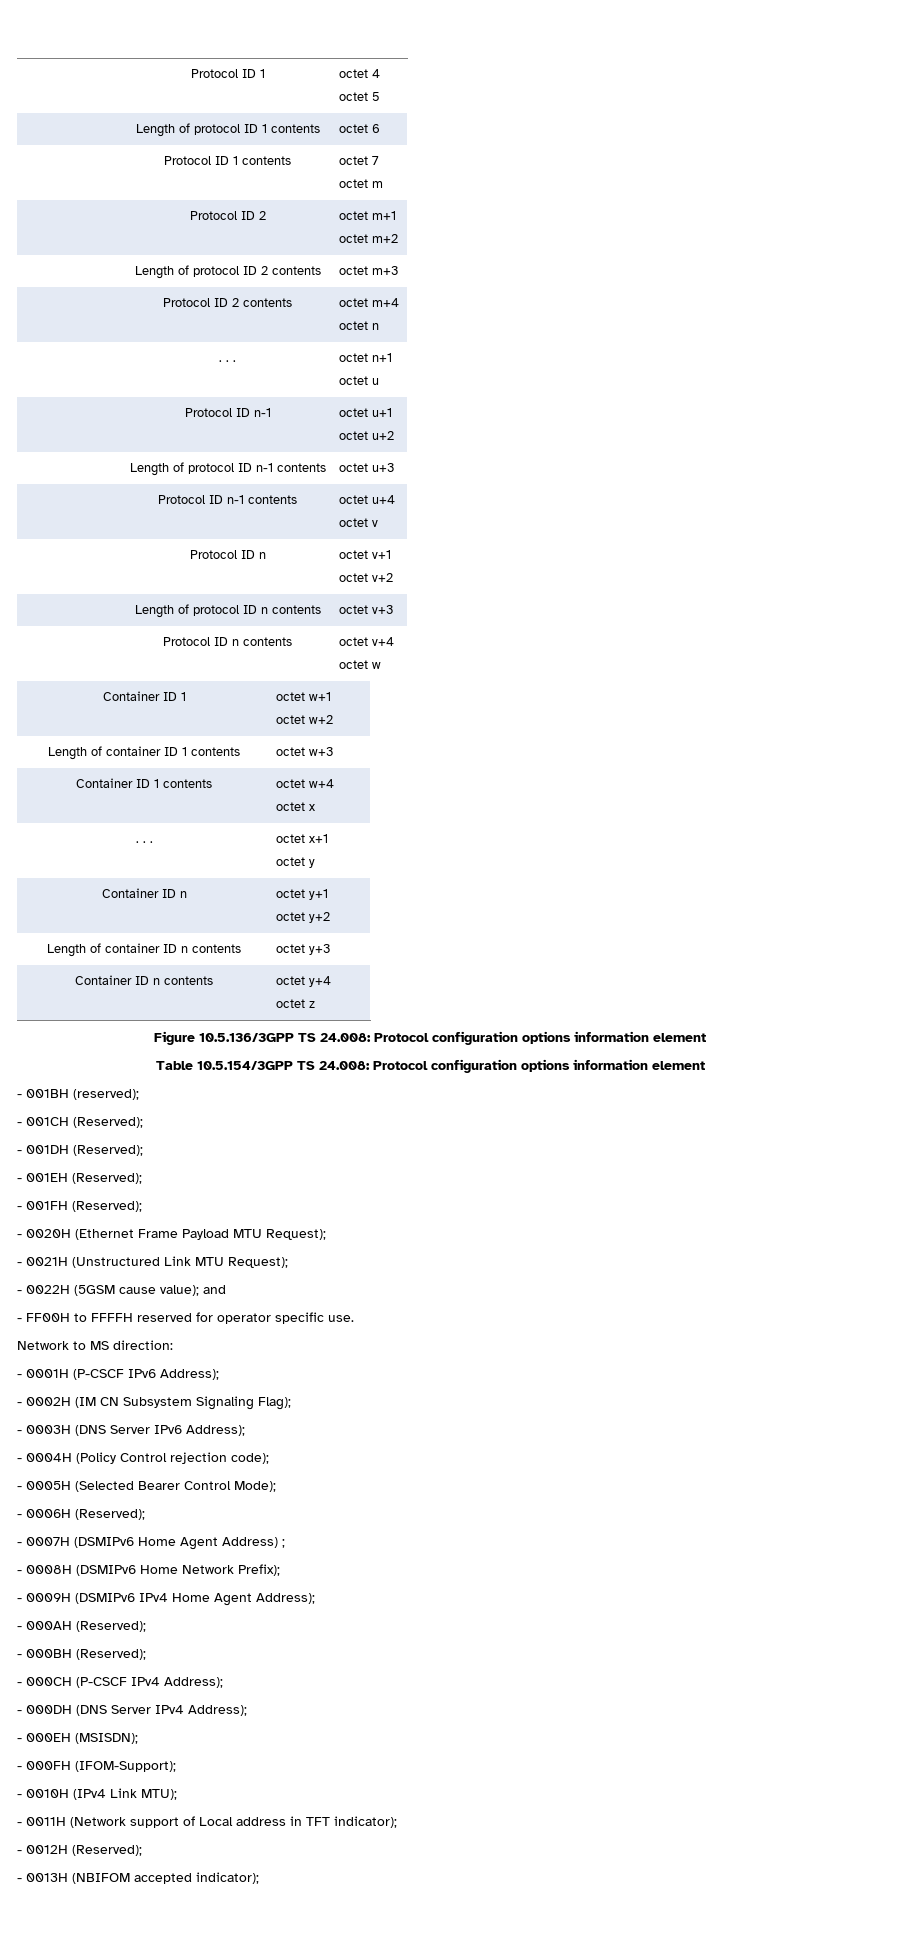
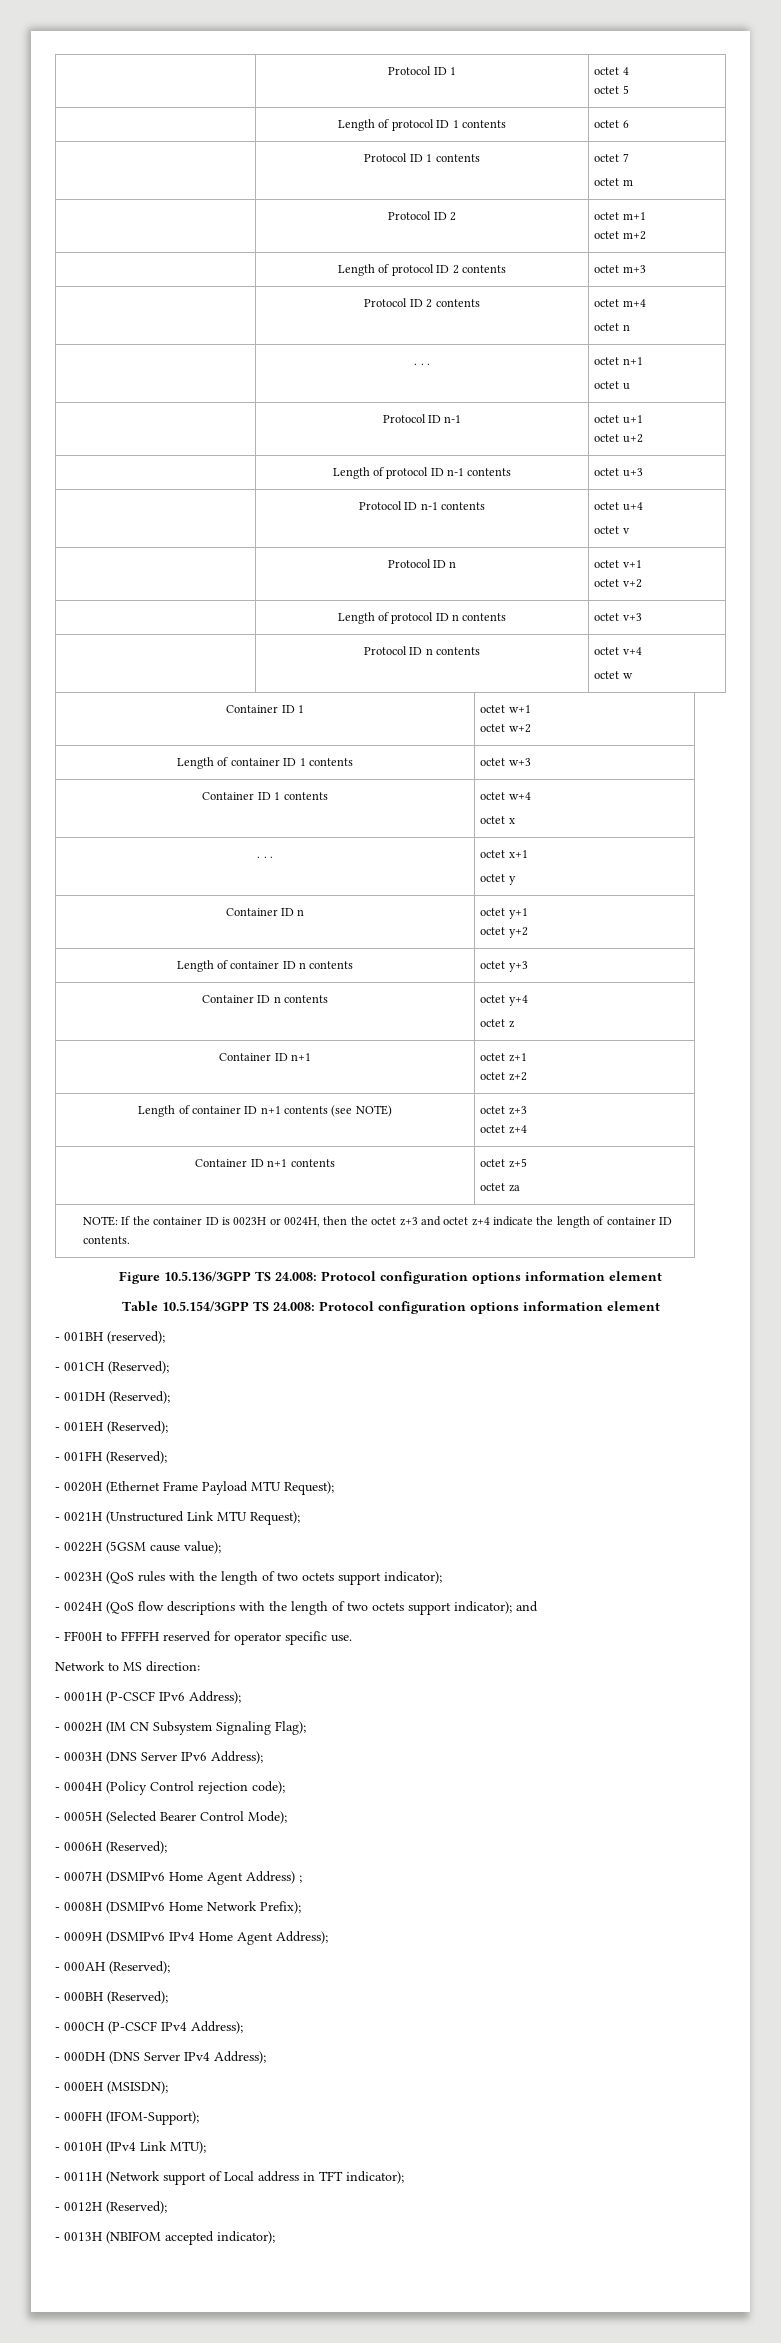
(316, 1004) none -> [219,1053,311,1061] [480,1053,527,1062] [480,1072,527,1081] [138,1105,392,1117] [480,1106,527,1115] [480,1125,527,1134] [195,1159,335,1167] [480,1158,527,1168] [480,1183,520,1192] [83,1216,672,1228] [83,1236,131,1244] // Container ID n+1 | octet z+1 // octet z+2 // Length of container ID n+1 contents (see NOTE) | octet z+3 // octet z+4 // Container ID n+1 contents | octet z+5 // octet za // NOTE: If the container ID is 0023H or 0024H, then the octet z+3 and octet z+4 indicate the length of container ID contents.
(199, 1290) none -> [55,1571,442,1585] [55,1601,512,1615] // - 0023H (QoS rules with the length of two octets support indicator); // - 0024H (QoS flow descriptions with the length of two octets support indicator);

